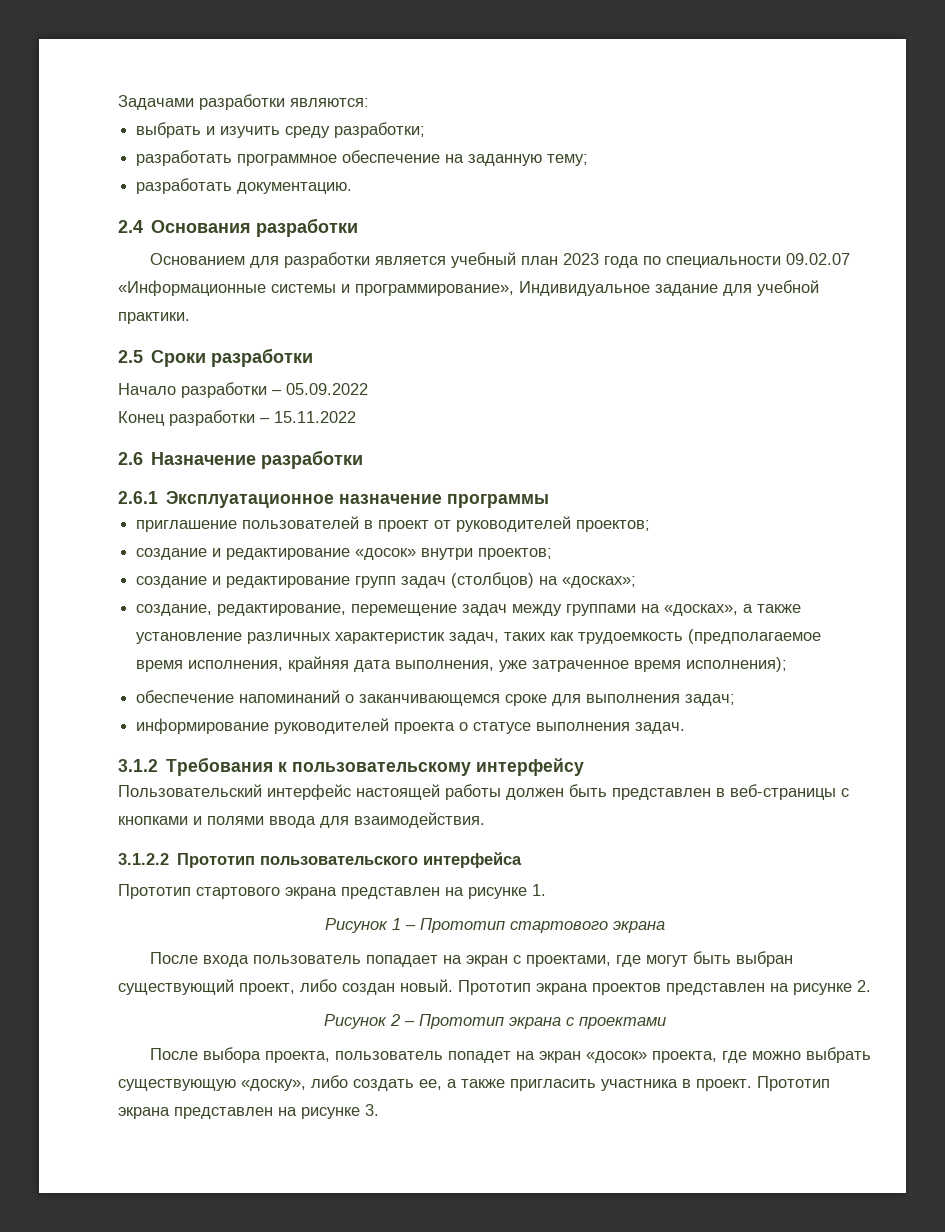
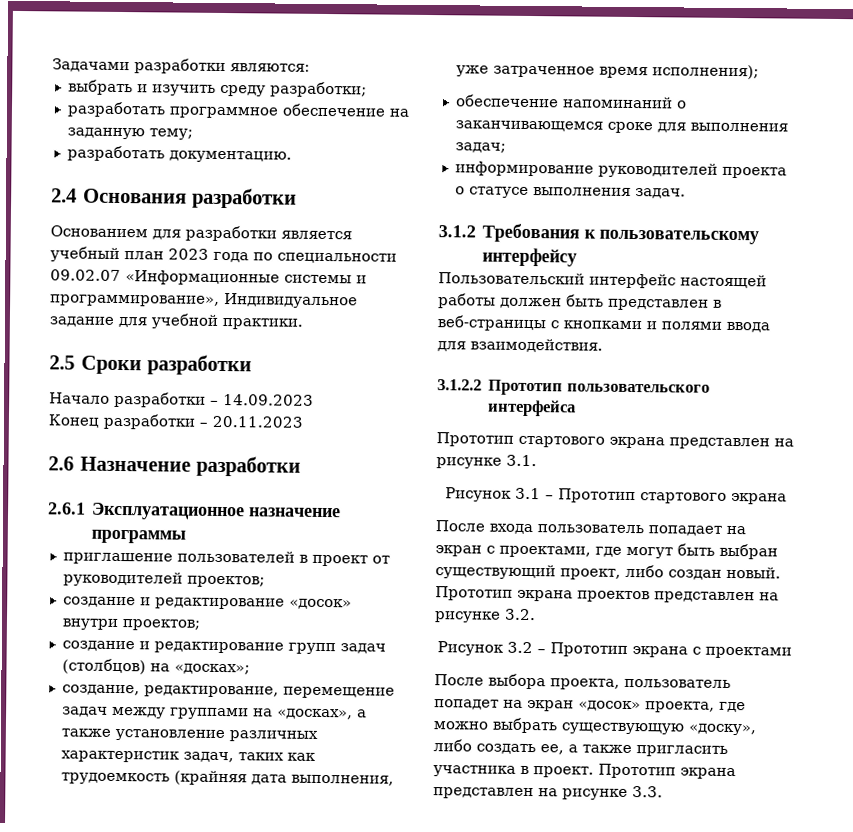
[286,383,368,395] 05.09.2022 -> [223,394,314,406] 14.09.2023
[274,411,356,423] 15.11.2022 -> [212,415,303,428] 20.11.2023
[688,629,822,644] [136,656,350,672] (предполагаемое время исполнения, крайняя -> [173,770,247,786] (крайняя
[532,884,546,896] [325,918,401,933] 1. // Рисунок 1 -> [506,454,537,467] [445,487,541,502] 3.1. // Рисунок 3.1
[857,980,871,992] [324,1014,400,1029] 2. // Рисунок 2 -> [505,608,536,621] [436,641,533,656] 3.2. // Рисунок 3.2
[365,1104,379,1116] 3. -> [632,786,663,798] 3.3.

